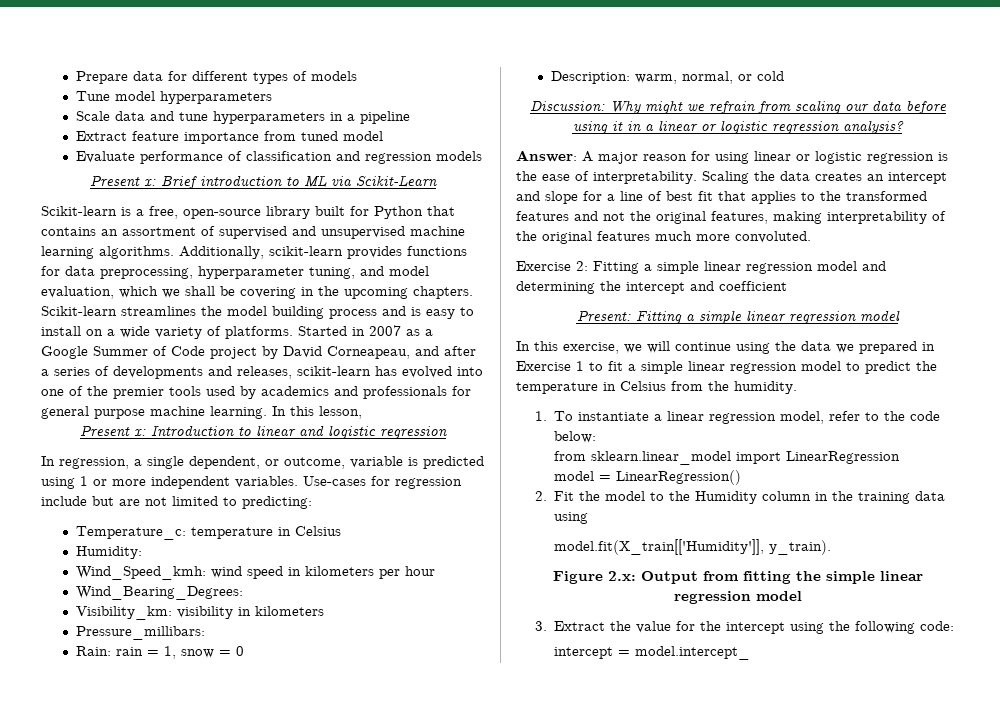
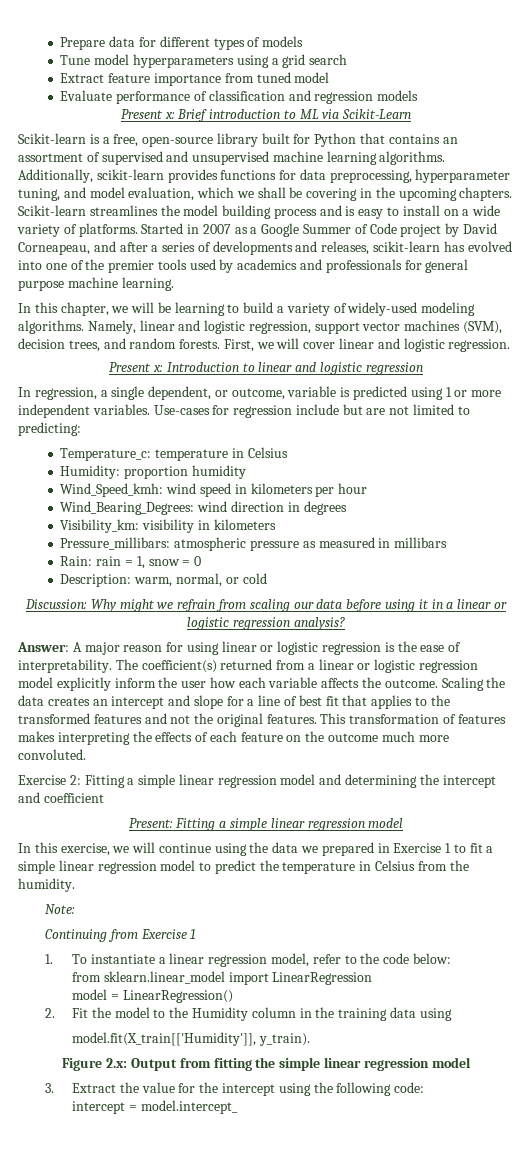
[75,111,410,124] // Scale data and tune hyperparameters in a pipeline -> [236,54,348,68] using a grid search
[272,406,362,419] In this lesson, -> [18,302,476,316] [18,320,503,334] [18,338,511,352] // In this chapter, we will be learning to build a variety of widely-used modeling algorithms. Namely, linear and logistic regression, support vector machines (SVM), decision trees, and random forests. First, we will cover linear and logistic regression.
(142, 552) none -> [124,465,247,479] proportion humidity
(243, 593) none -> [197,501,347,515] wind direction in degrees
(205, 633) none -> [174,537,448,551] atmospheric pressure as measured in millibars
(697, 177) none -> [115,659,479,673] [18,677,438,691] The coefficient(s) returned from a linear or logistic regression model explicitly inform the user how each variable affects the outcome.
[711,211,946,224] [516,231,650,244] features, making interpretability of the original features -> [266,713,506,724] [18,731,379,745] features. This transformation of features makes interpreting the effects of each feature on the outcome
(797, 387) none -> [45,904,76,914] [45,929,197,942] // Note: // Continuing from Exercise 1

